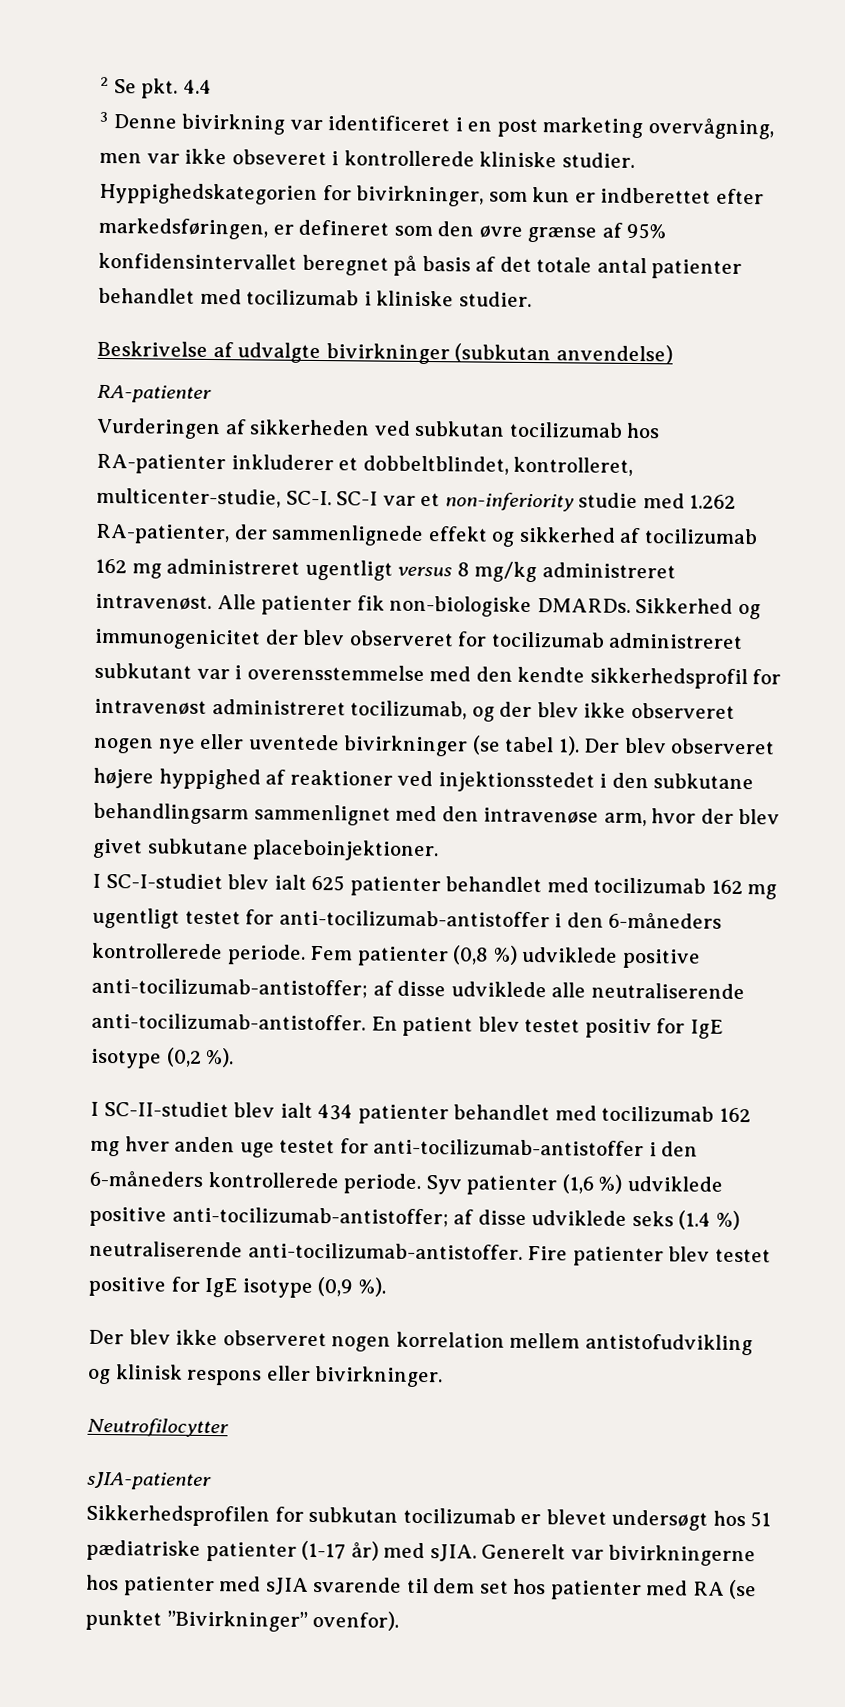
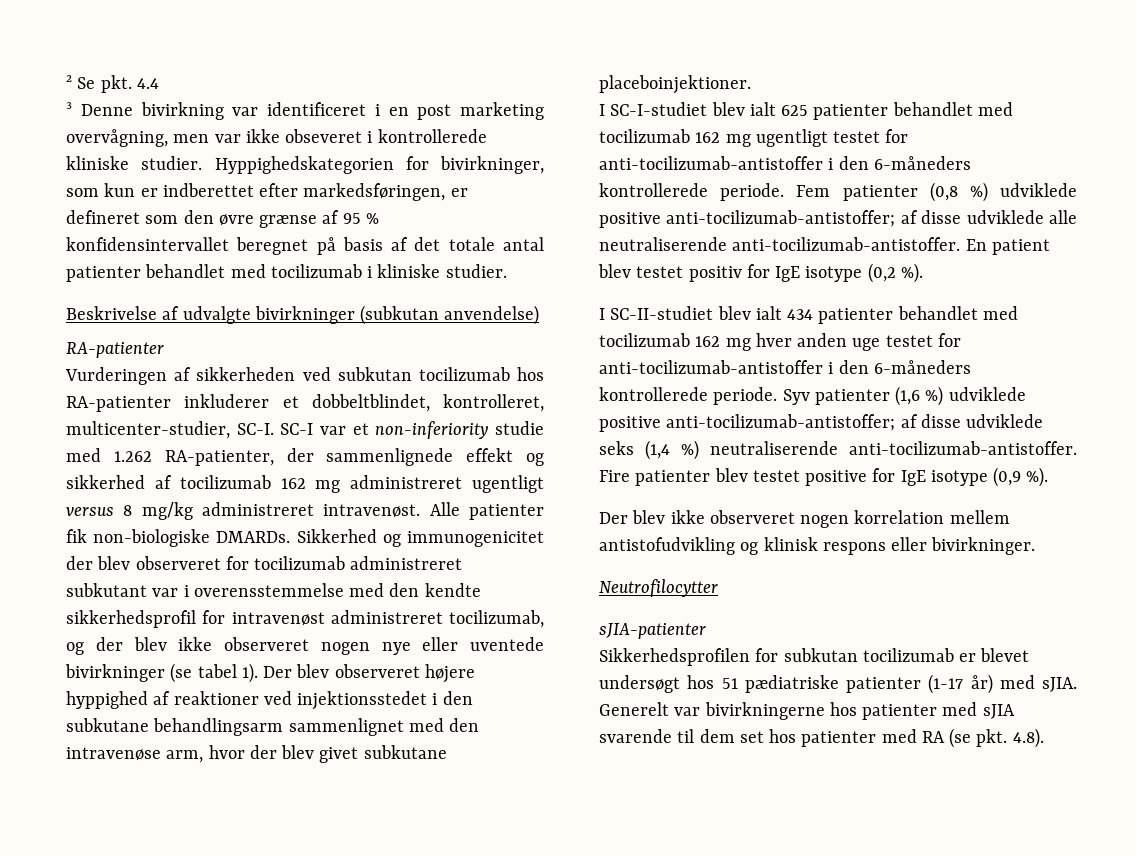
[626,222,667,240] 95% -> [342,213,379,224] 95 %
[96,487,281,508] multicenter-studie, -> [66,421,230,439] multicenter-studier,
[678,1210,712,1230] (1.4 -> [645,440,670,460] (1,4
[85,1609,400,1632] punktet ”Bivirkninger” ovenfor). -> [976,728,1044,748] pkt. 4.8).

